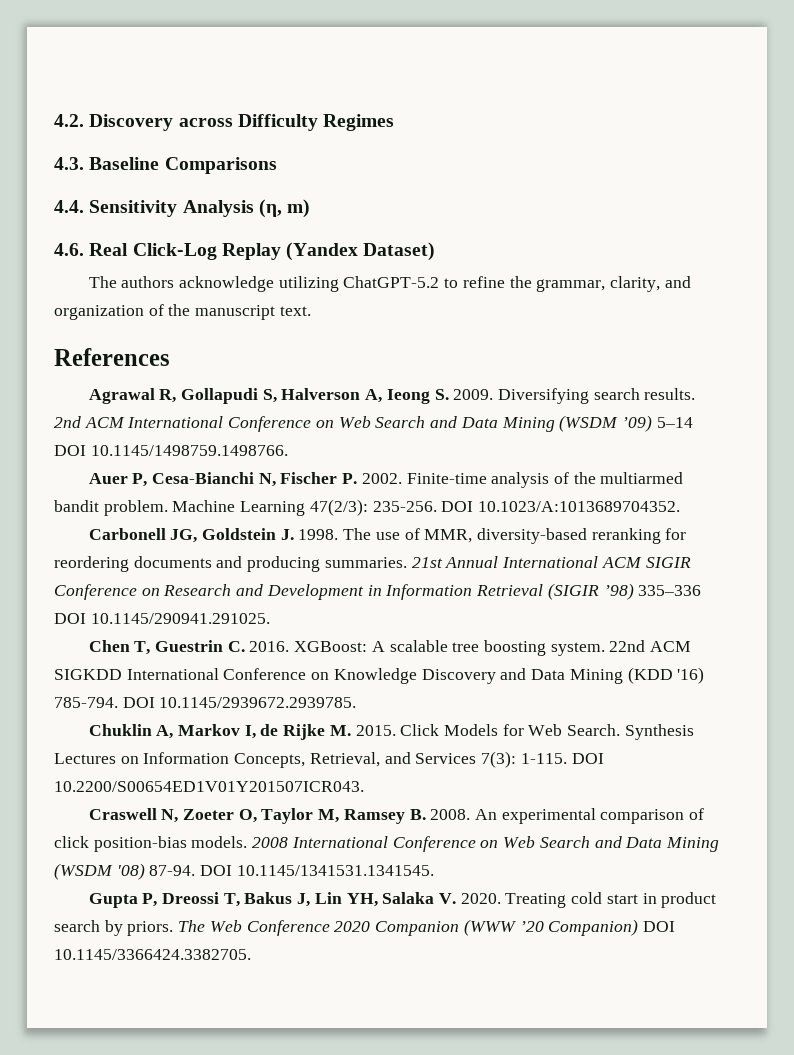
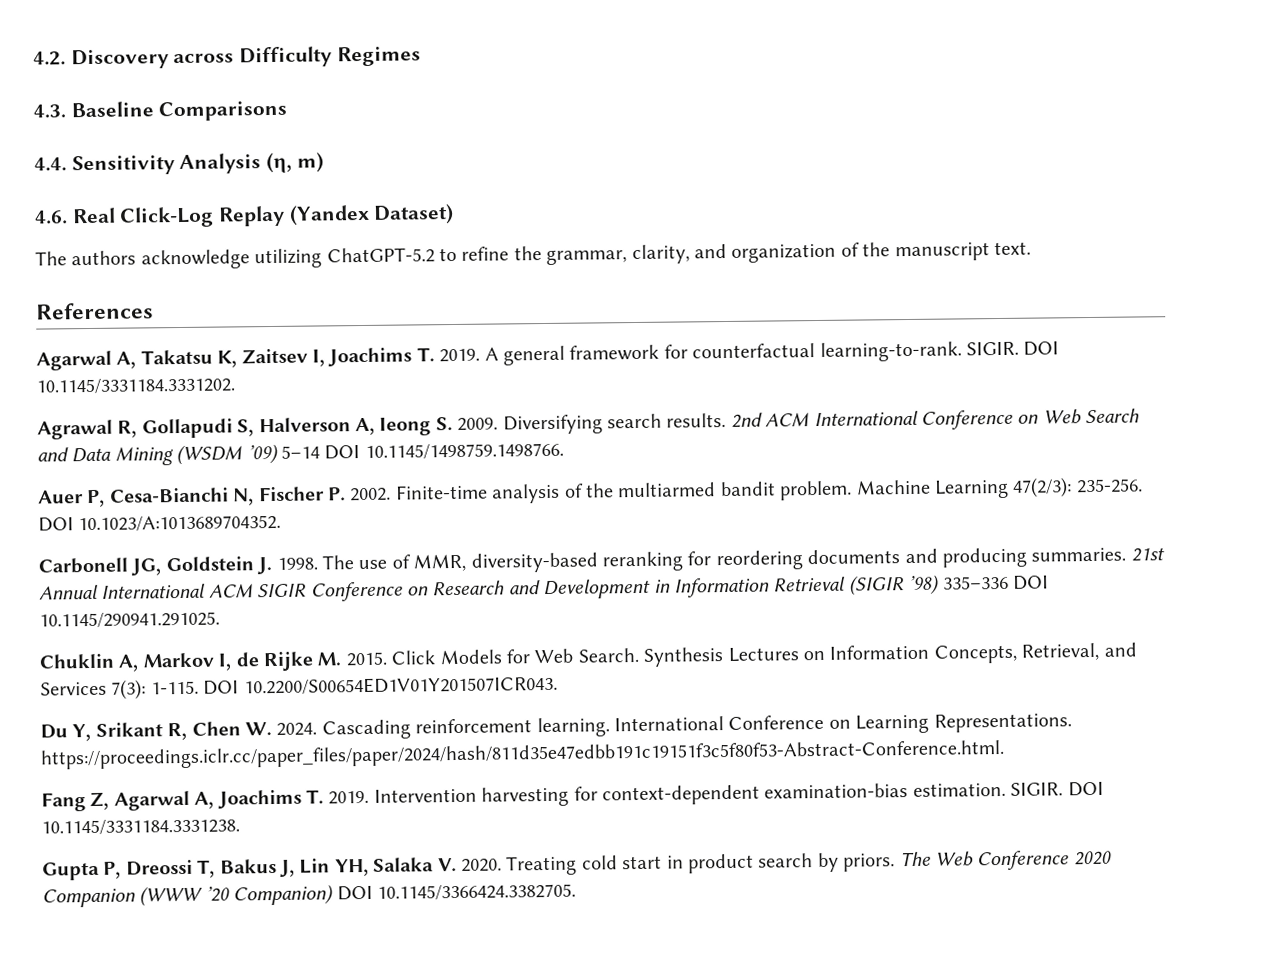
(170, 357) none -> [36,341,1060,371] [36,377,235,395] // Agarwal A, Takatsu K, Zaitsev I, Joachims T. 2019. A general framework for counterfactual learning-to-rank. SIGIR. DOI 10.1145/3331184.3331202.
[88,640,692,656] [54,667,705,684] [54,697,357,708] // Chen T, Guestrin C. 2016. XGBoost: A scalable tree boosting system. 22nd ACM SIGKDD International Conference on Knowledge Discovery and Data Mining (KDD '16) 785-794. DOI 10.1145/2939672.2939785. -> (220, 620) none
[88,808,705,824] [54,836,719,852] [54,863,434,880] Craswell N, Zoeter O, Taylor M, Ramsey B. 2008. An experimental comparison of click position-bias models. 2008 International Conference on Web Search and Data Mining (WSDM '08) 87-94. DOI 10.1145/1341531.1341545. -> [40,713,1072,742] [40,739,1005,770] [41,781,1104,812] [41,818,240,836] Du Y, Srikant R, Chen W. 2024. Cascading reinforcement learning. International Conference on Learning Representations. https://proceedings.iclr.cc/paper_files/paper/2024/hash/811d35e47edbb191c19151f3c5f80f53-Abstract-Conference.html. // Fang Z, Agarwal A, Joachims T. 2019. Intervention harvesting for context-dependent examination-bias estimation. SIGIR. DOI 10.1145/3331184.3331238.

